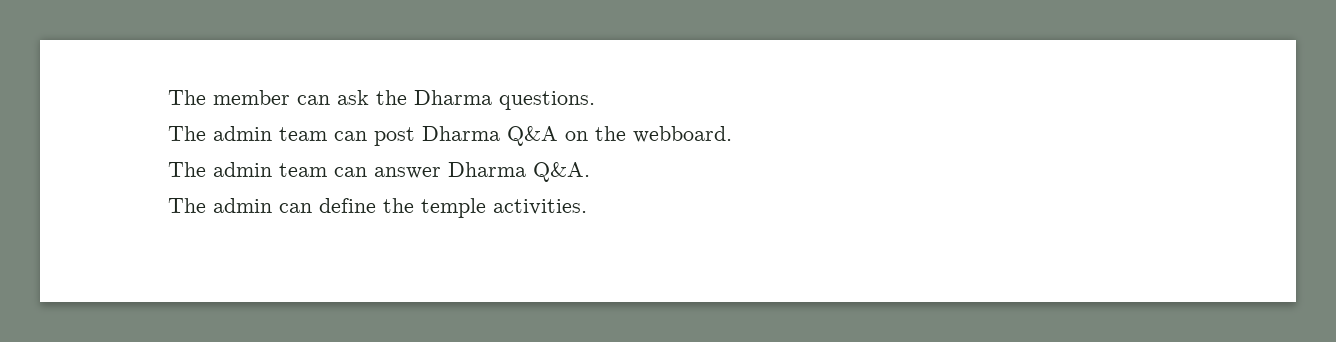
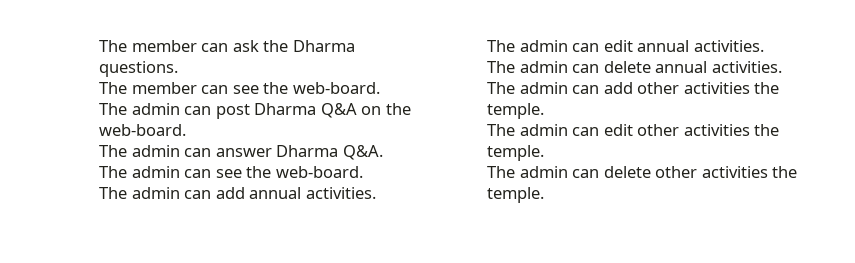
[168,126,328,141] // The admin team -> [99,82,380,94] [99,103,180,115] // The member can see the web-board. // The admin
[633,126,733,143] [168,162,328,177] webboard. // The admin team -> [99,124,187,136] [99,145,180,157] web-board. // The admin
[319,198,588,218] define the temple activities. -> [215,166,363,178] [99,187,376,199] [487,40,764,52] [487,61,782,73] [487,82,780,94] [487,103,545,119] [487,124,780,136] [487,145,545,161] [487,166,798,178] [487,187,545,203] see the web-board. // The admin can add annual activities. // The admin can edit annual activities. // The admin can delete annual activities. // The admin can add other activities the temple. // The admin can edit other activities the temple. // The admin can delete other activities the temple.

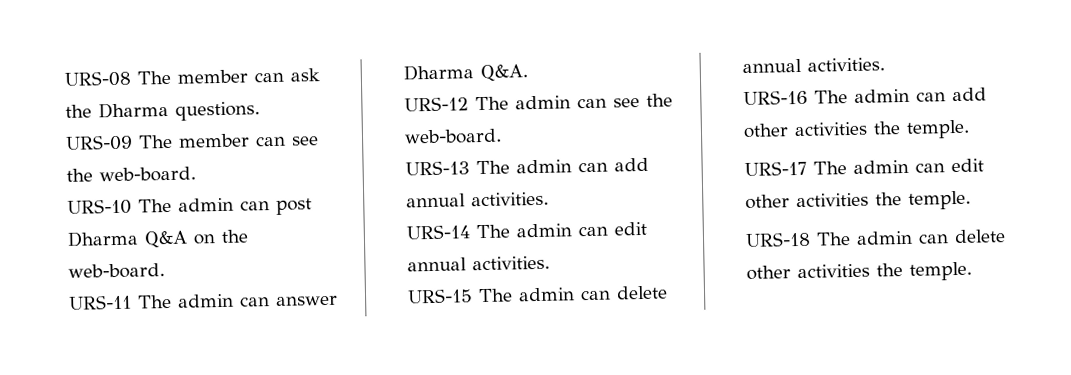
(99, 46) none -> [63,70,131,87] URS-08
(179, 69) none -> [64,134,133,151] URS-09
(380, 88) none -> [66,198,132,215] URS-10
(187, 130) none -> [67,294,132,310] URS-11
(383, 152) none -> [403,96,469,112] URS-12
(363, 172) none -> [404,160,470,176] URS-13
(376, 193) none -> [405,224,470,240] URS-14
(764, 46) none -> [406,288,473,304] URS-15
(782, 67) none -> [742,89,808,106] URS-16
(545, 111) none -> [743,160,807,177] URS-17
(545, 153) none -> [744,231,811,248] URS-18

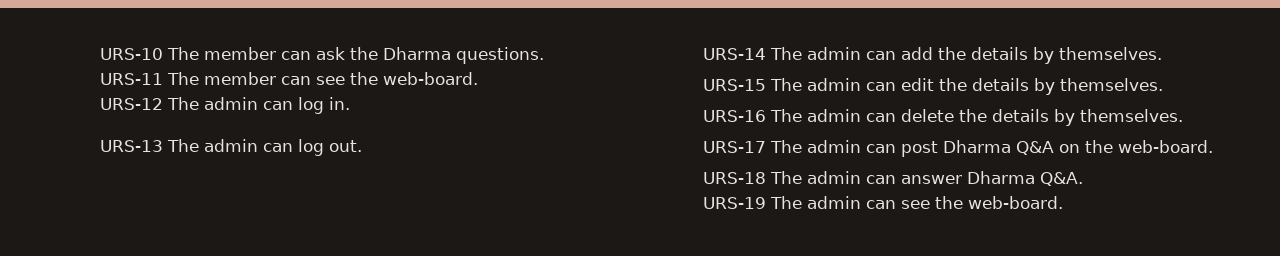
[63,70,131,87] URS-08 -> [99,48,163,60] URS-10
[64,134,133,151] URS-09 -> [99,73,163,85] URS-11
[66,198,132,215] URS-10 -> [99,97,350,114] [99,139,362,156] [702,47,1162,64] [702,78,1163,95] [702,109,1183,126] [702,141,766,153] URS-12 The admin can log in. // URS-13 The admin can log out. // URS-14 The admin can add the details by themselves. // URS-15 The admin can edit the details by themselves. // URS-16 The admin can delete the details by themselves. // URS-17
[67,294,132,310] URS-11 -> [702,172,766,184] URS-18
[403,96,469,112] URS-12 -> [702,197,766,209] URS-19
[404,157,649,176] [405,191,549,208] [405,221,647,240] [406,255,550,272] [406,285,668,304] [741,57,885,74] [742,87,987,106] [742,119,970,139] [743,158,984,177] [744,190,971,210] [744,229,1006,248] [745,261,972,281] // URS-13 The admin can add annual activities. // URS-14 The admin can edit annual activities. // URS-15 The admin can delete annual activities. // URS-16 The admin can add other activities the temple. // URS-17 The admin can edit other activities the temple. // URS-18 The admin can delete other activities the temple. -> (1063, 202) none

